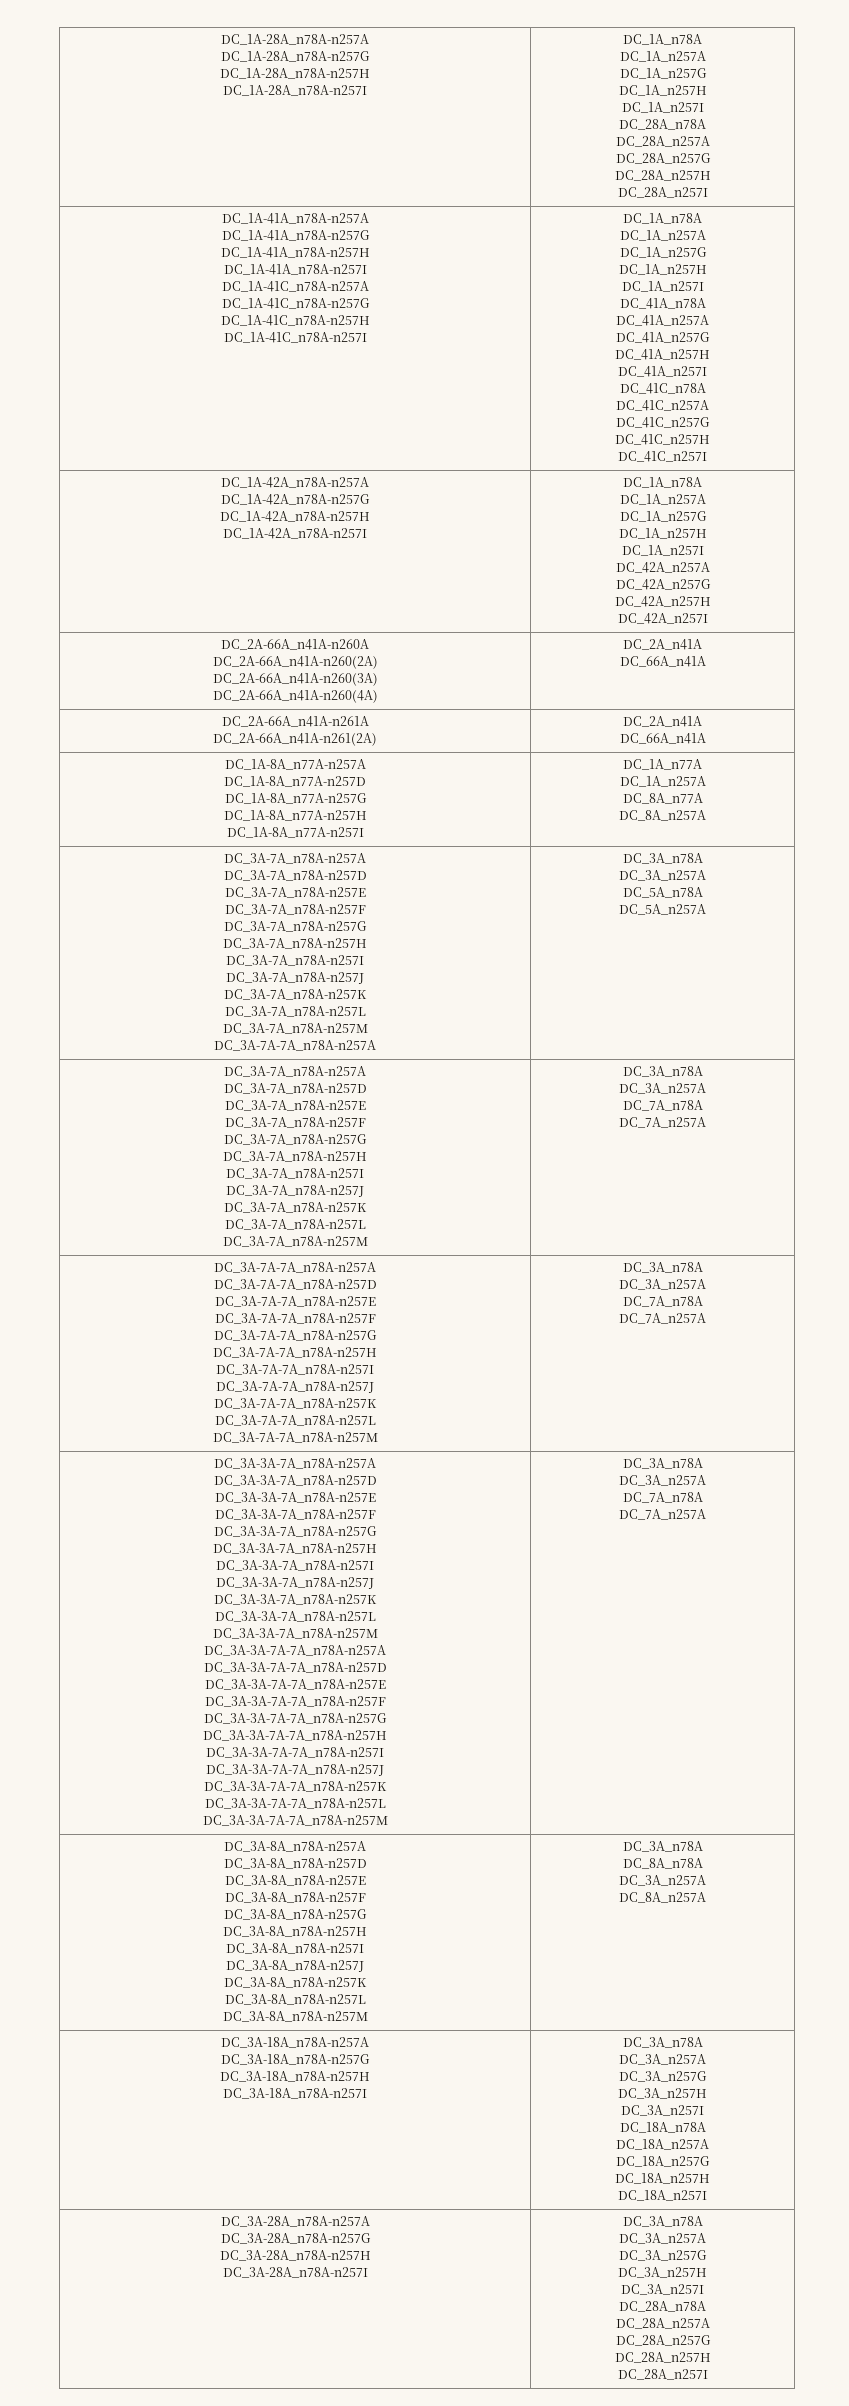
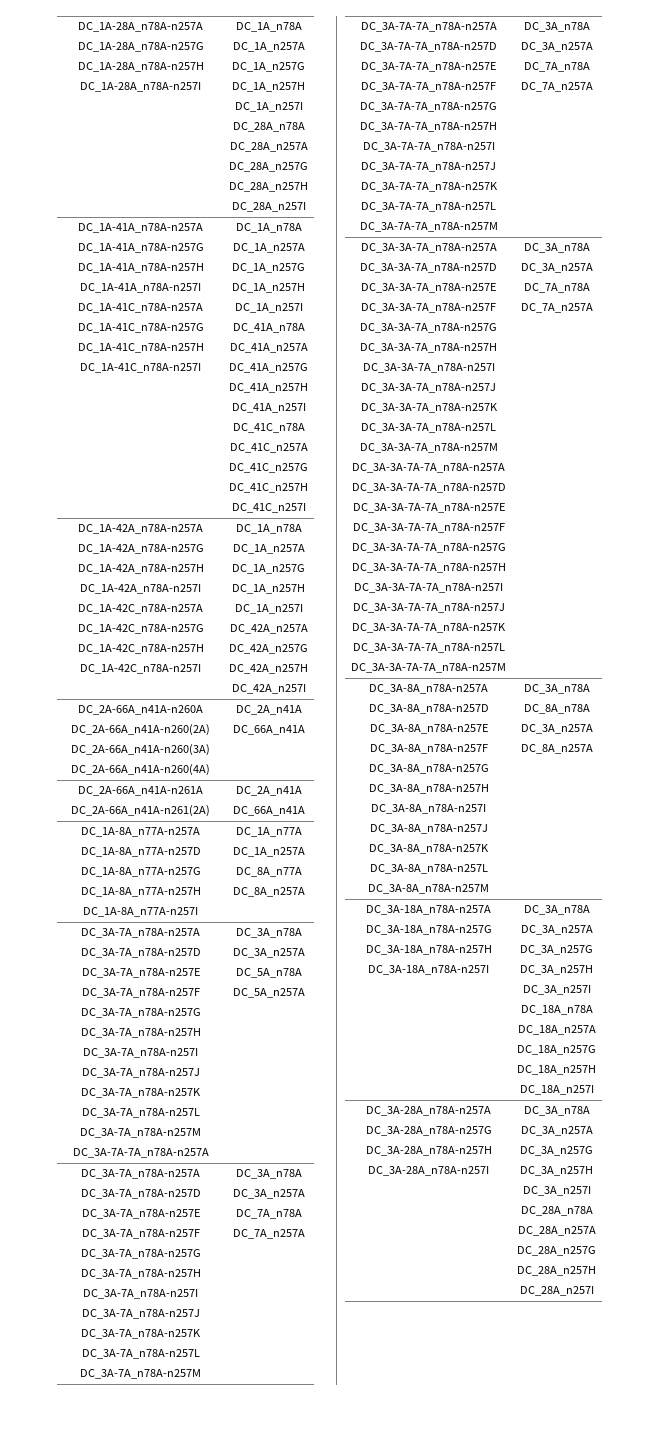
(367, 533) none -> [78,604,203,614] [77,624,204,634] [77,644,204,654] [80,664,201,674] // DC_1A-42C_n78A-n257A // DC_1A-42C_n78A-n257G // DC_1A-42C_n78A-n257H // DC_1A-42C_n78A-n257I

